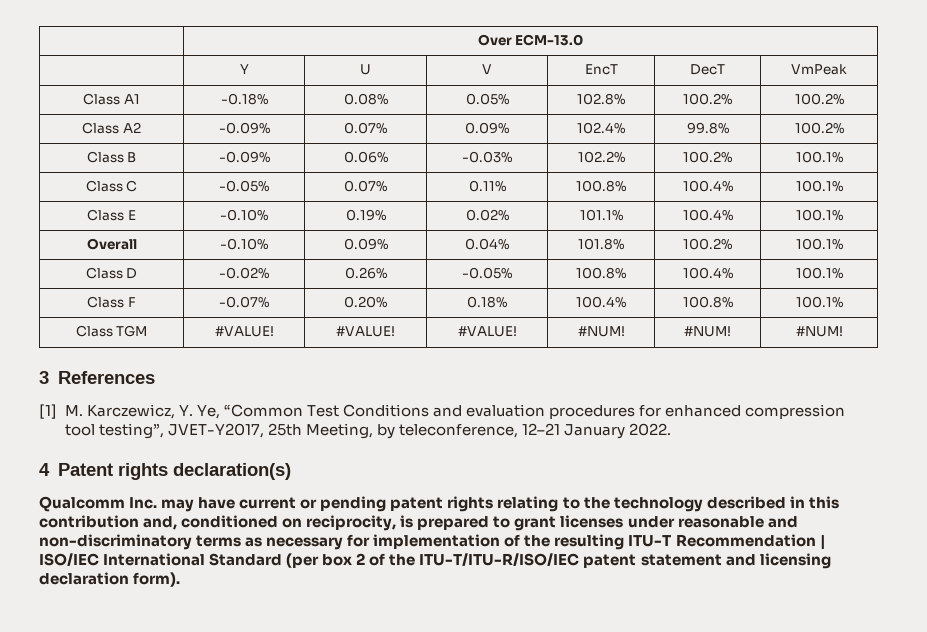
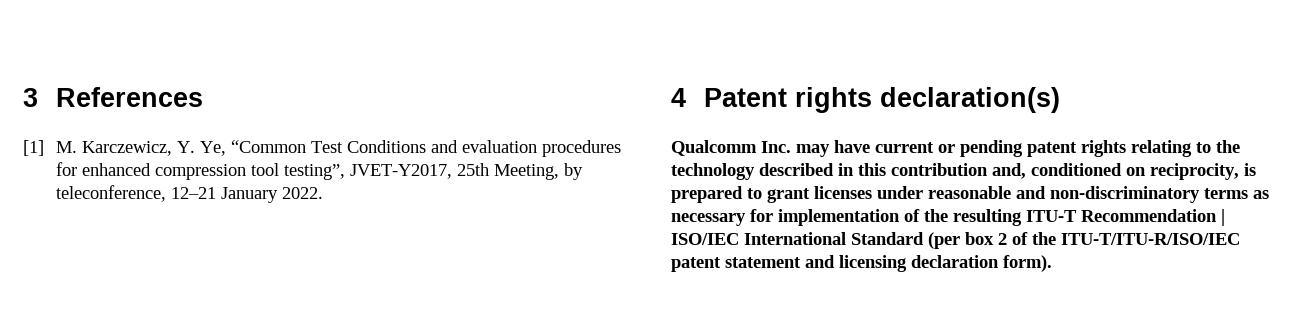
[477,34,584,46] [239,64,249,74] [360,64,371,75] [482,64,492,74] [584,64,618,75] [690,64,725,75] [791,64,847,75] [83,93,140,105] [220,93,268,105] [343,93,388,105] [465,93,509,105] [577,93,625,105] [683,93,732,105] [794,93,844,105] [82,122,141,134] [218,122,270,134] [344,122,387,134] [465,122,509,134] [577,122,625,134] [686,122,729,134] [794,122,844,134] [86,151,137,163] [218,151,270,163] [343,151,388,163] [462,151,512,163] [577,151,625,163] [683,151,732,163] [795,151,843,163] [85,180,138,192] [219,180,269,192] [344,180,387,192] [468,180,506,192] [576,180,626,192] [682,180,733,192] [795,180,843,192] [87,209,136,221] [220,209,268,221] [345,209,386,221] [465,209,509,221] [579,209,623,221] [682,209,733,221] [795,209,843,221] [86,238,137,250] [220,238,268,250] [343,238,388,250] [465,238,509,250] [578,238,624,250] [683,238,732,250] [795,238,843,250] [85,267,138,279] [219,267,269,279] [344,267,387,279] [462,267,512,279] [576,267,626,279] [682,267,733,279] [795,267,843,279] [87,296,136,308] [219,296,269,308] [344,296,387,308] [467,296,507,308] [576,296,626,308] [682,296,733,308] [795,296,843,308] [75,325,148,337] [214,326,274,337] [336,326,395,337] [457,326,517,337] [577,326,625,337] [684,326,731,337] [795,326,843,337] | Over ECM-13.0 // | Y | U | V | EncT | DecT | VmPeak // Class A1 | -0.18% | 0.08% | 0.05% | 102.8% | 100.2% | 100.2% // Class A2 | -0.09% | 0.07% | 0.09% | 102.4% | 99.8% | 100.2% // Class B | -0.09% | 0.06% | -0.03% | 102.2% | 100.2% | 100.1% // Class C | -0.05% | 0.07% | 0.11% | 100.8% | 100.4% | 100.1% // Class E | -0.10% | 0.19% | 0.02% | 101.1% | 100.4% | 100.1% // Overall | -0.10% | 0.09% | 0.04% | 101.8% | 100.2% | 100.1% // Class D | -0.02% | 0.26% | -0.05% | 100.8% | 100.4% | 100.1% // Class F | -0.07% | 0.20% | 0.18% | 100.4% | 100.8% | 100.1% // Class TGM | #VALUE! | #VALUE! | #VALUE! | #NUM! | #NUM! | #NUM! // -> (23, 97) none

